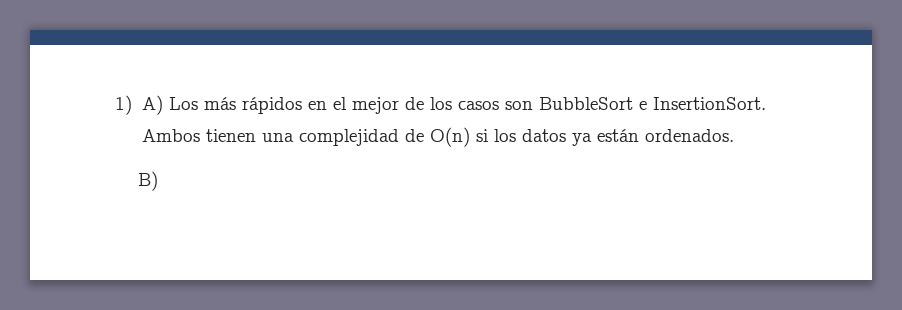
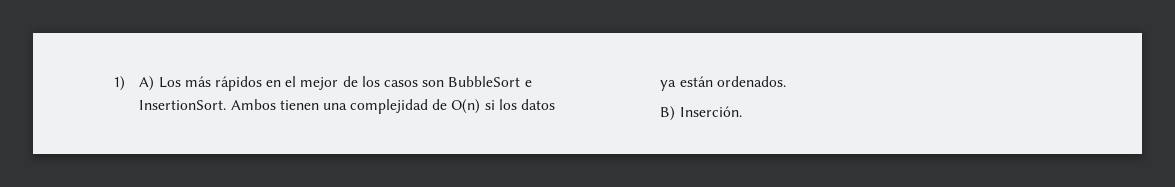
(158, 181) none -> [679,106,742,117] Inserción.

